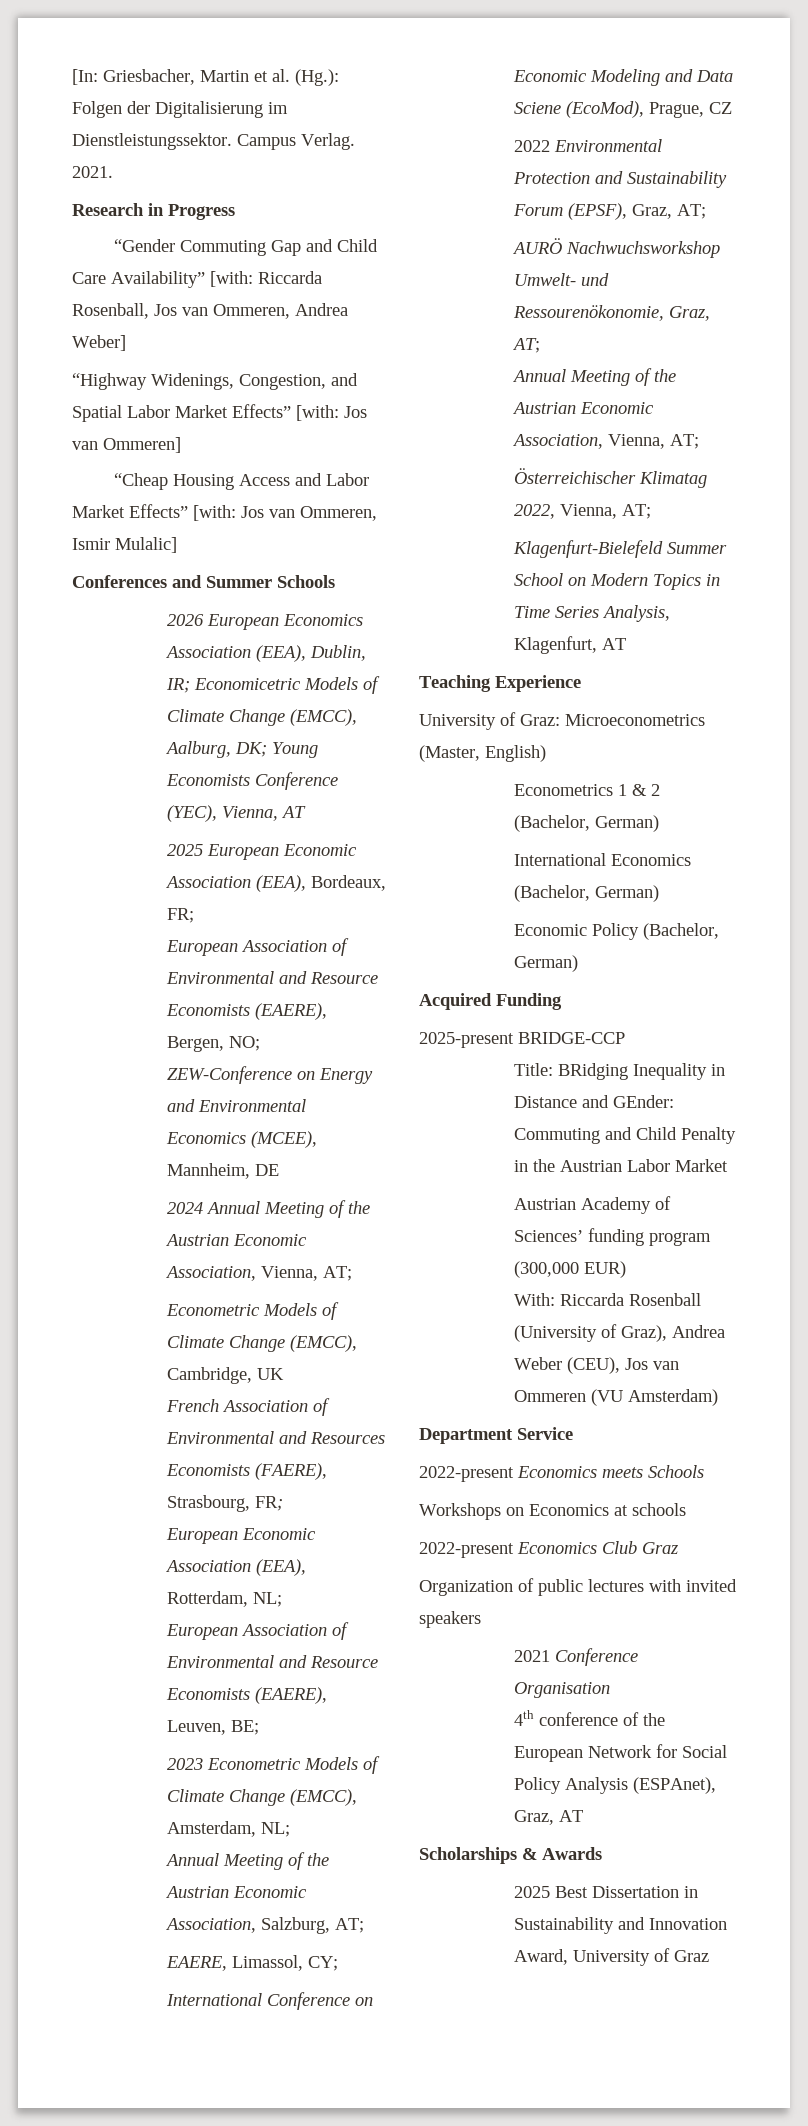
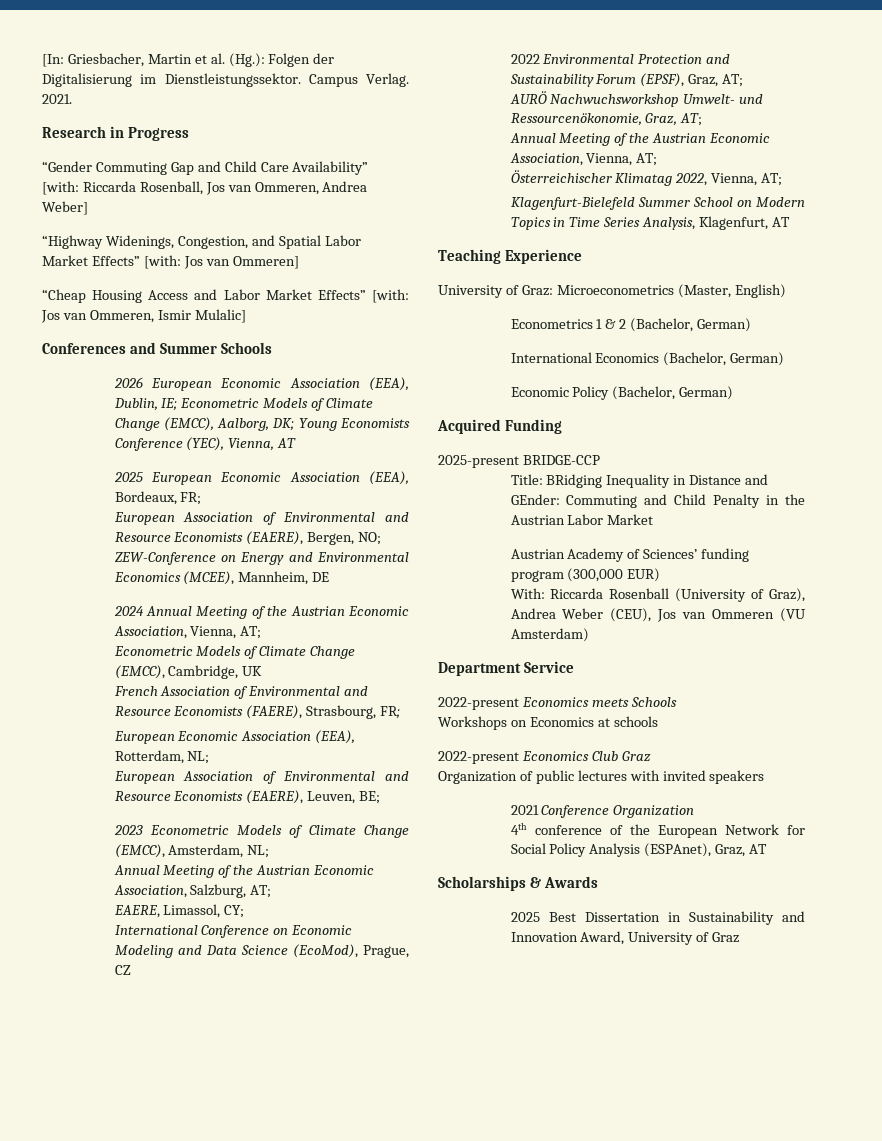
[283,614,364,626] Economics -> [220,378,282,388] Economic
[166,676,381,694] [167,709,358,726] [165,741,232,758] IR; Economicetric Models of Climate Change (EMCC), Aalburg, -> [161,398,374,411] [114,417,270,431] IE; Econometric Models of Climate Change (EMCC), Aalborg,
[310,1432,386,1444] Resources -> [114,706,171,716] Resource
[514,102,562,114] Sciene -> [240,945,288,955] Science
[513,305,665,321] Ressourenökonomie, -> [510,113,642,126] Ressourcenökonomie,
[514,1682,611,1698] Organisation -> [613,805,695,818] Organization

